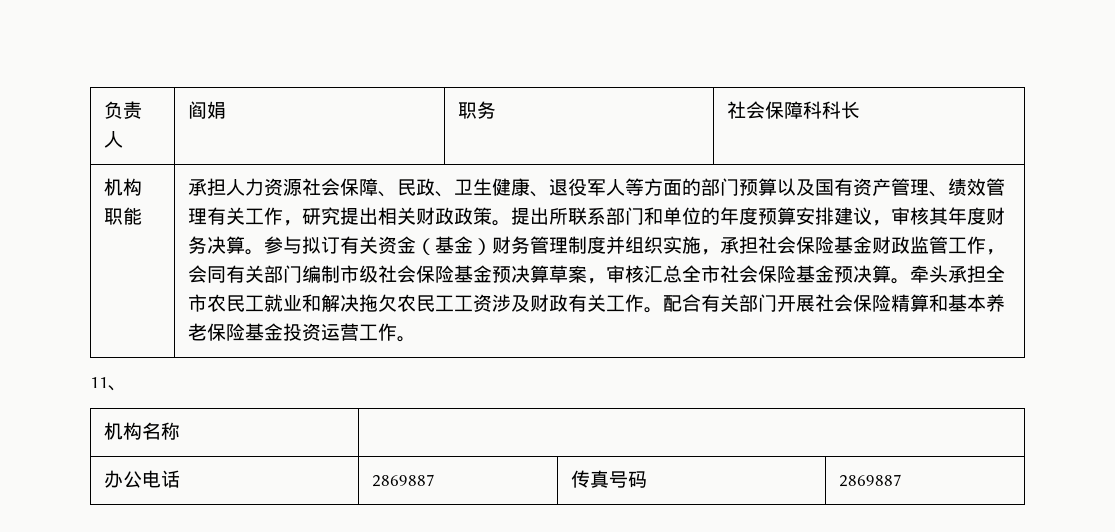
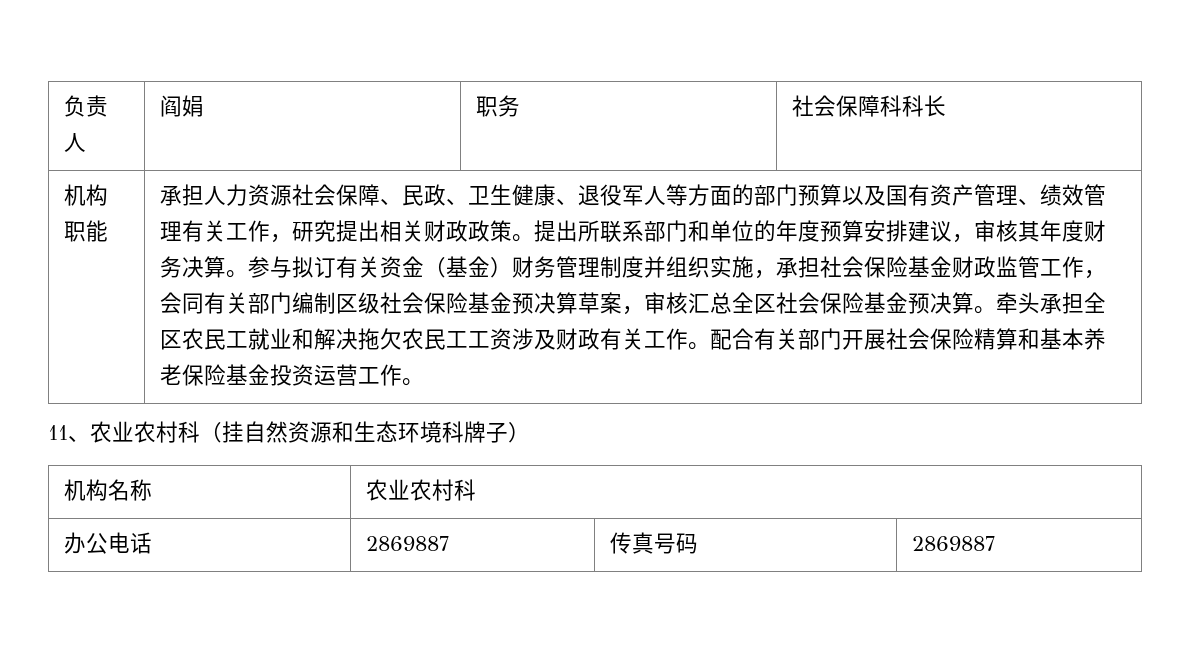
[340,265,360,283] 市 -> [335,294,358,314] 区
[701,265,721,283] 市 -> [753,294,776,314] 区
[188,294,208,312] 市 -> [159,330,182,350] 区
(127, 388) none -> [90,421,530,443] 农业农村科（挂自然资源和生态环境科牌子）
(181, 431) none -> [365,479,476,501] 农业农村科

